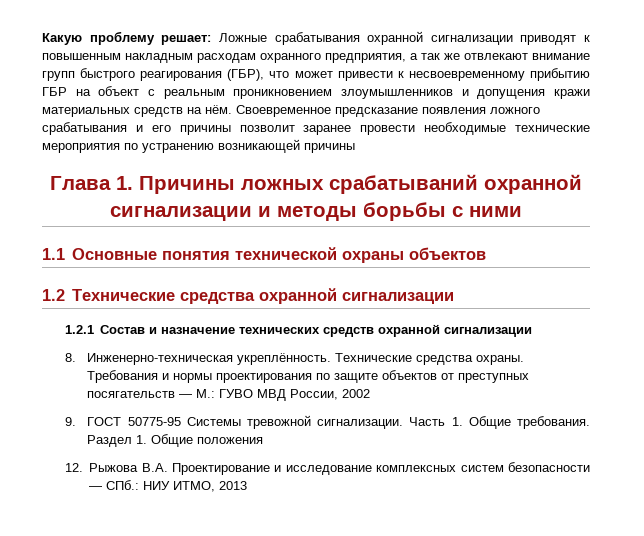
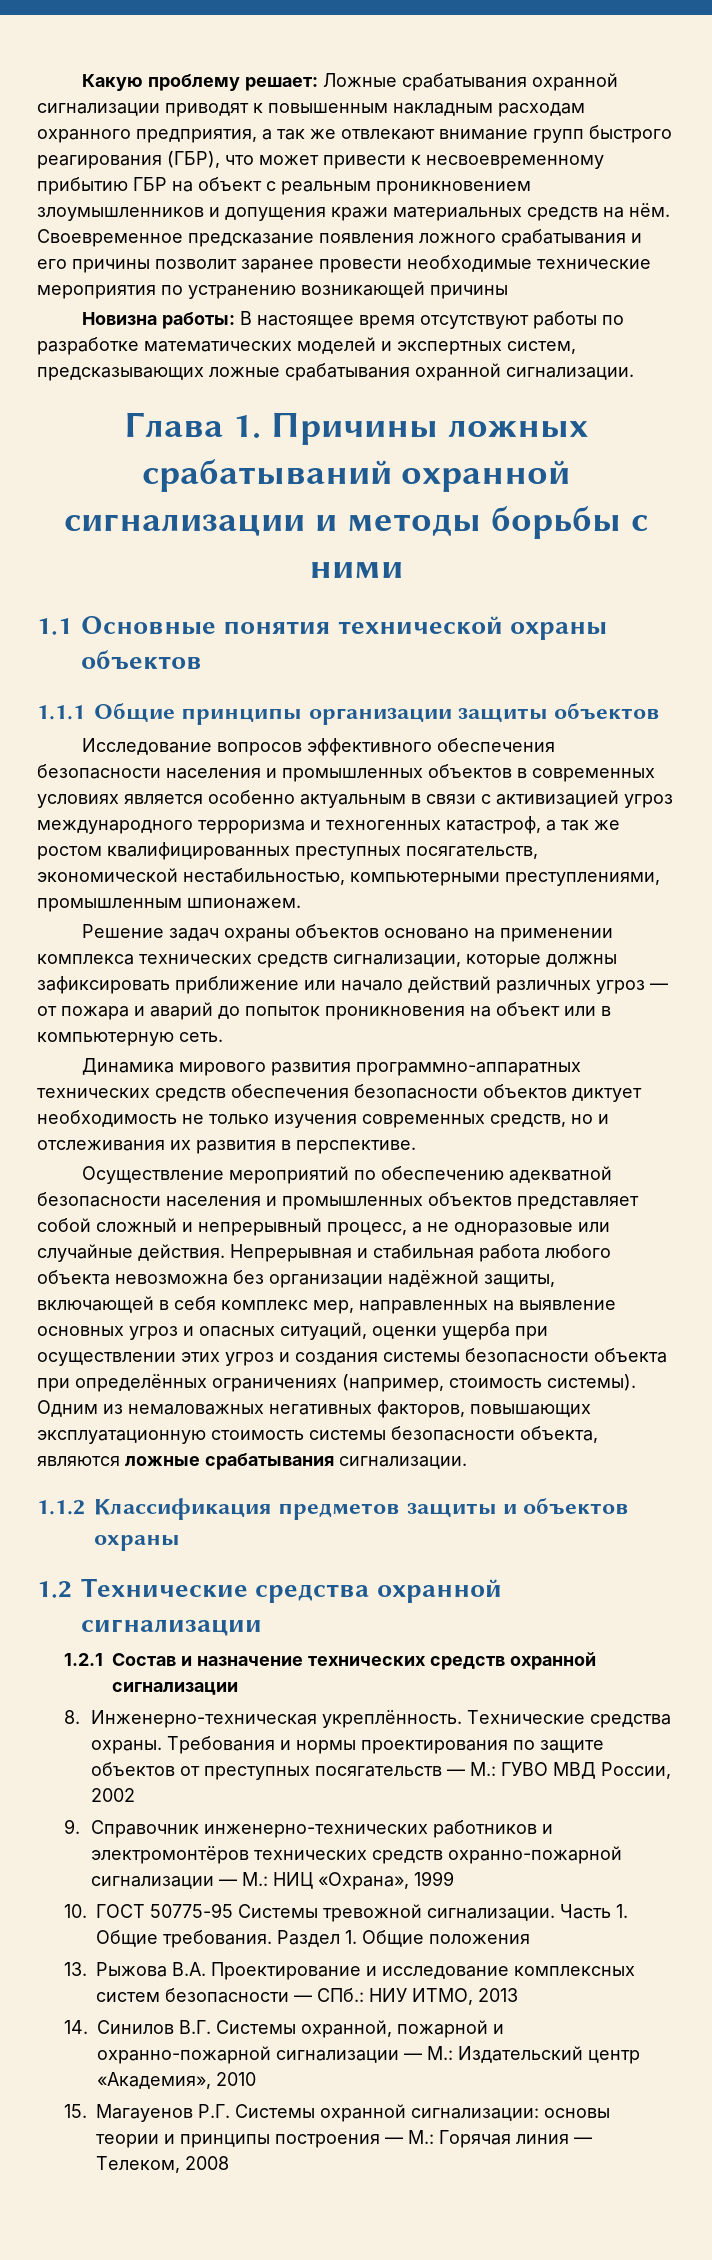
(355, 148) none -> [81,311,624,329] [37,337,576,355] [37,363,634,381] // Новизна работы: В настоящее время отсутствуют работы по разработке математических моделей и экспертных систем, предсказывающих ложные срабатывания охранной сигнализации.
(486, 253) none -> [37,703,661,725] [81,738,555,756] [37,764,655,782] [37,790,673,808] [37,816,620,834] [37,842,538,860] [37,868,660,886] [37,898,301,912] [81,924,613,942] [37,954,617,968] [37,976,668,994] [37,1002,611,1020] [37,1032,223,1046] [81,1058,581,1076] [37,1084,642,1102] [37,1110,609,1128] [37,1140,416,1154] [81,1166,612,1184] [37,1192,639,1210] [37,1218,610,1236] [37,1244,611,1262] [37,1270,555,1288] [37,1296,616,1314] [37,1322,548,1340] [37,1348,667,1366] [37,1374,636,1392] [37,1400,591,1418] [37,1426,598,1444] [37,1453,467,1470] [37,1498,630,1520] [94,1535,180,1551] // 1.1.1 Общие принципы организации защиты объектов // Исследование вопросов эффективного обеспечения безопасности населения и промышленных объектов в современных условиях является особенно актуальным в связи с активизацией угроз международного терроризма и техногенных катастроф, а так же ростом квалифицированных преступных посягательств, экономической нестабильностью, компьютерными преступлениями, промышленным шпионажем. // Решение задач охраны объектов основано на применении комплекса технических средств сигнализации, которые должны зафиксировать приближение или начало действий различных угроз — от пожара и аварий до попыток проникновения на объект или в компьютерную сеть. // Динамика мирового развития программно-аппаратных технических средств обеспечения безопасности объектов диктует необходимость не только изучения современных средств, но и отслеживания их развития в перспективе. // Осуществление мероприятий по обеспечению адекватной безопасности населения и промышленных объектов представляет собой сложный и непрерывный процесс, а не одноразовые или случайные действия. Непрерывная и стабильная работа любого объекта невозможна без организации надёжной защиты, включающей в себя комплекс мер, направленных на выявление основных угроз и опасных ситуаций, оценки ущерба при осуществлении этих угроз и создания системы безопасности объекта при определённых ограничениях (например, стоимость системы). Одним из немаловажных негативных факторов, повышающих эксплуатационную стоимость системы безопасности объекта, являются ложные срабатывания сигнализации. // 1.1.2 Классификация предметов защиты и объектов охраны
(76, 421) none -> [90,1820,553,1838] [90,1846,622,1864] [90,1871,454,1890] [63,1904,87,1918] Справочник инженерно-технических работников и электромонтёров технических средств охранно-пожарной сигнализации — М.: НИЦ «Охрана», 1999 // 10.
[64,463,83,472] 12. -> [63,1962,87,1976] 13.
(248, 485) none -> [63,2020,504,2038] [96,2046,640,2064] [96,2072,256,2089] [63,2104,610,2122] [95,2130,592,2148] [95,2156,229,2173] // 14. Синилов В.Г. Системы охранной, пожарной и охранно-пожарной сигнализации — М.: Издательский центр «Академия», 2010 // 15. Магауенов Р.Г. Системы охранной сигнализации: основы теории и принципы построения — М.: Горячая линия — Телеком, 2008

